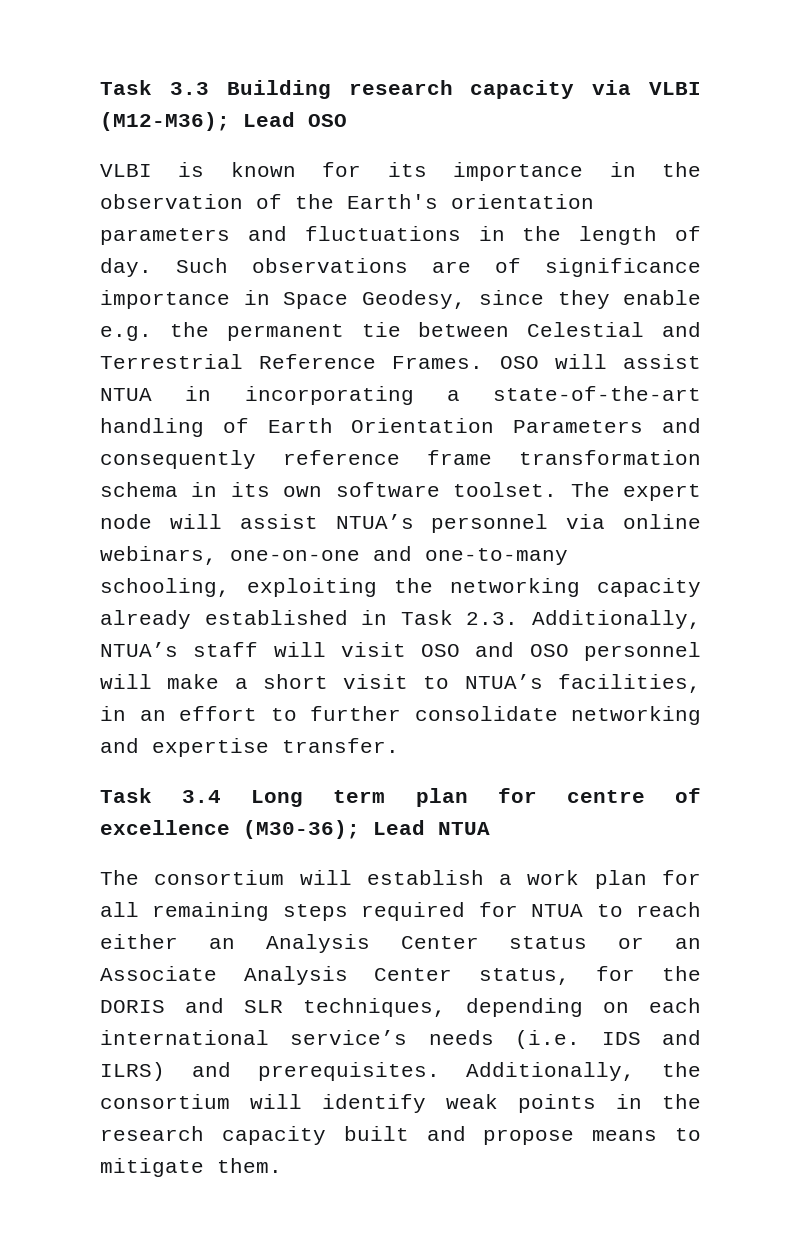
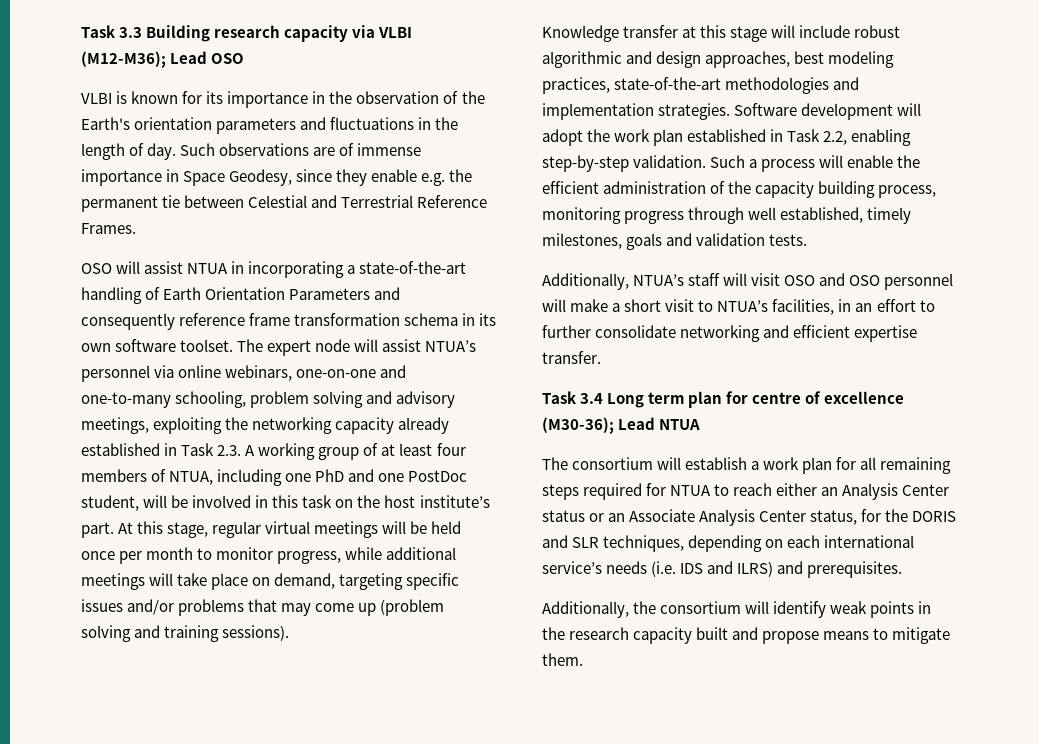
[545,258,701,277] significance -> [357,143,422,156] immense
(484, 362) none -> (136, 228) //
(230, 587) none -> [250,391,456,408] [81,417,149,434] problem solving and advisory meetings,
(519, 618) none -> [245,443,466,460] [81,469,468,486] [81,495,490,511] [81,521,462,538] [81,547,457,564] [81,573,460,590] [81,599,445,616] [81,625,290,642] [542,25,901,42] [542,51,895,68] [542,77,860,94] [542,103,922,120] [542,129,912,146] [542,155,921,172] [542,181,937,198] [542,207,912,224] [542,233,808,250] A working group of at least four members of NTUA, including one PhD and one PostDoc student, will be involved in this task on the host institute’s part. At this stage, regular virtual meetings will be held once per month to monitor progress, while additional meetings will take place on demand, targeting specific issues and/or problems that may come up (problem solving and training sessions). // Knowledge transfer at this stage will include robust algorithmic and design approaches, best modeling practices, state-of-the-art methodologies and implementation strategies. Software development will adopt the work plan established in Task 2.2, enabling step-by-step validation. Such a process will enable the efficient administration of the capacity building process, monitoring progress through well established, timely milestones, goals and validation tests. //
(139, 745) none -> [793,325,851,338] efficient
(440, 1071) none -> (903, 569) //

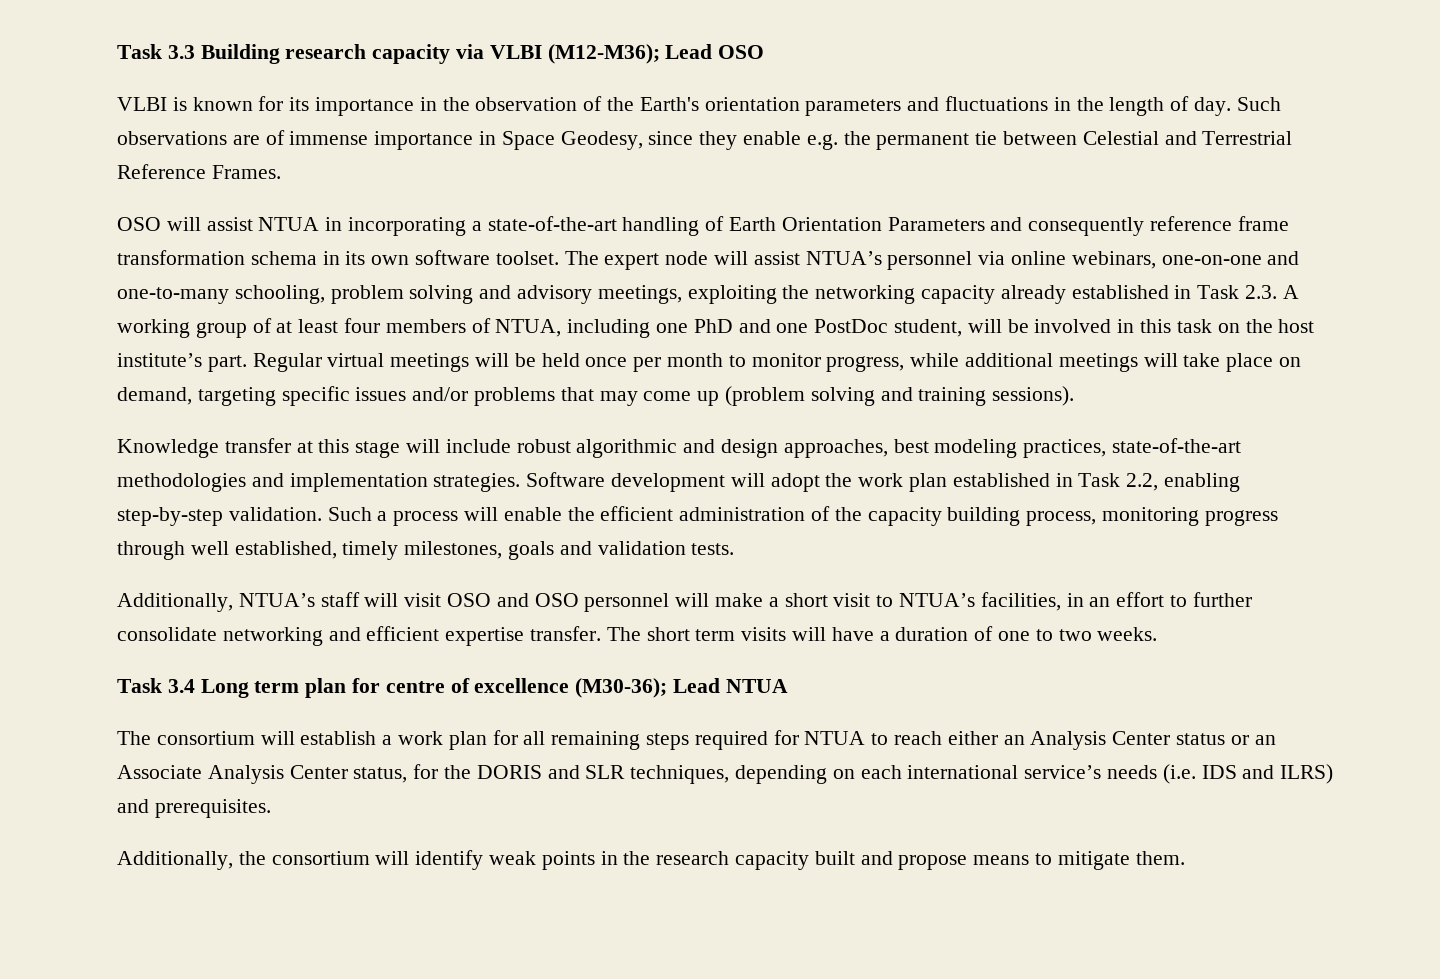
[118,521,262,538] At this stage, regular -> [252,353,322,372] Regular
(601, 357) none -> [606,626,1158,641] The short term visits will have a duration of one to two weeks.

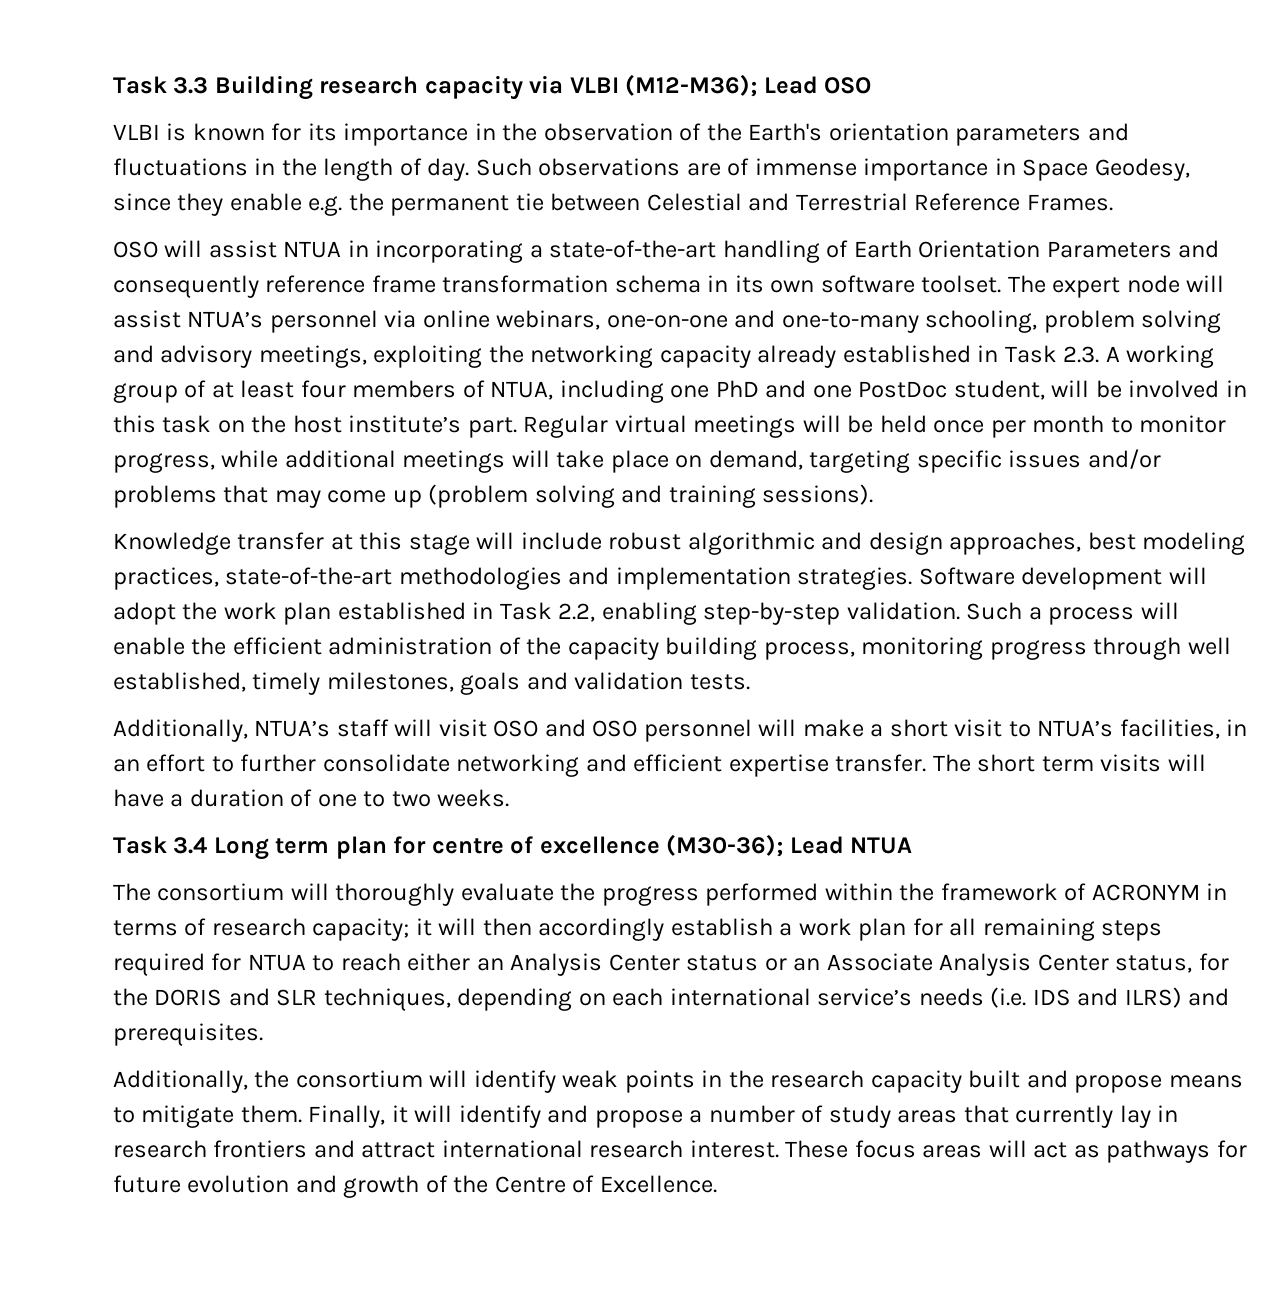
(295, 738) none -> [335,883,1228,906] [113,918,665,941] thoroughly evaluate the progress performed within the framework of ACRONYM in terms of research capacity; it will then accordingly
(1185, 858) none -> [308,1105,1179,1128] [113,1140,1247,1163] [113,1175,717,1198] Finally, it will identify and propose a number of study areas that currently lay in research frontiers and attract international research interest. These focus areas will act as pathways for future evolution and growth of the Centre of Excellence.

